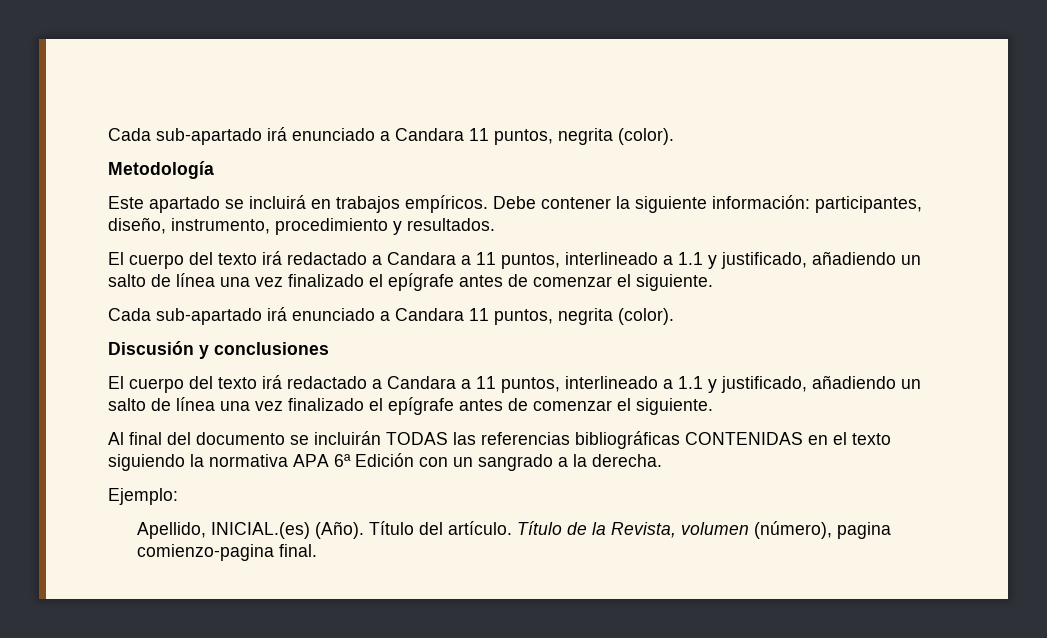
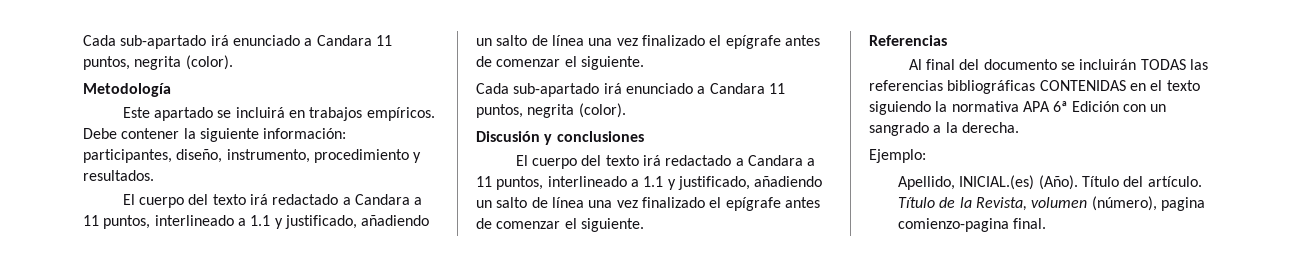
(713, 406) none -> [869,35,947,46] // Referencias

